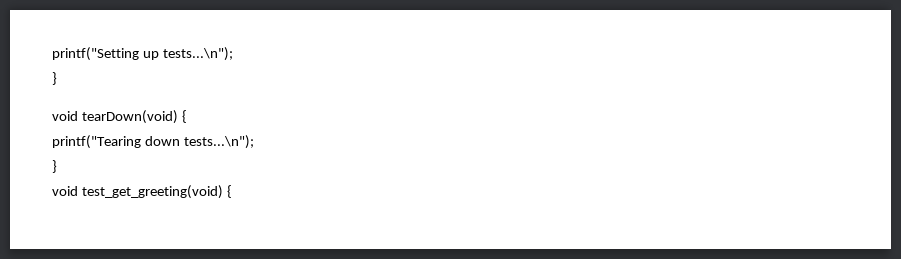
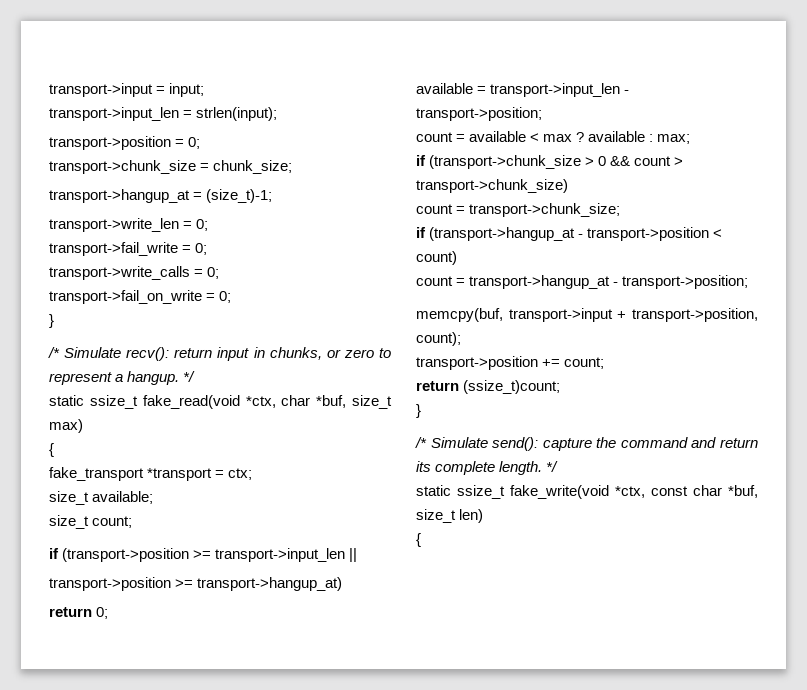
[52,47,233,61] [52,72,57,85] [52,110,187,124] [52,135,254,149] [52,160,57,173] [52,185,223,199] printf("Setting up tests...\n"); // } // void tearDown(void) { // printf("Tearing down tests...\n"); // } // void test_get_greeting(void) -> [49,83,205,97] [49,107,278,121] [49,136,201,150] [49,160,293,174] [49,189,273,203] [49,218,209,232] [49,242,208,256] [49,266,220,280] [49,290,232,304] [49,314,54,328] [48,347,391,361] [49,371,196,385] [49,395,392,409] [49,419,83,433] [49,443,54,457] [49,467,253,481] [49,491,154,505] [49,515,133,529] [49,548,358,562] [49,577,343,591] [49,607,109,619] [416,83,630,97] [416,107,542,121] [416,131,691,144] [416,155,684,169] [416,179,568,193] [416,203,621,217] [416,227,723,241] [416,251,457,265] [416,275,749,289] [416,308,758,322] [416,332,461,346] [416,356,605,370] [416,380,561,394] [416,404,421,418] [415,437,758,451] [416,461,559,475] [416,485,758,499] [416,509,484,523] transport->input = input; // transport->input_len = strlen(input); // transport->position = 0; // transport->chunk_size = chunk_size; // transport->hangup_at = (size_t)-1; // transport->write_len = 0; // transport->fail_write = 0; // transport->write_calls = 0; // transport->fail_on_write = 0; // } // /* Simulate recv(): return input in chunks, or zero to represent a hangup. */ // static ssize_t fake_read(void *ctx, char *buf, size_t max) // { // fake_transport *transport = ctx; // size_t available; // size_t count; // if (transport->position >= transport->input_len || // transport->position >= transport->hangup_at) // return 0; // available = transport->input_len - transport->position; // count = available < max ? available : max; // if (transport->chunk_size > 0 && count > transport->chunk_size) // count = transport->chunk_size; // if (transport->hangup_at - transport->position < count) // count = transport->hangup_at - transport->position; // memcpy(buf, transport->input + transport->position, count); // transport->position += count; // return (ssize_t)count; // } // /* Simulate send(): capture the command and return its complete length. */ // static ssize_t fake_write(void *ctx, const char *buf, size_t len) //

